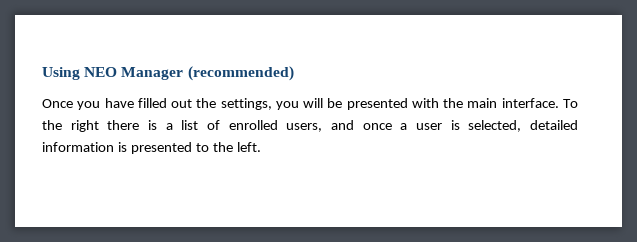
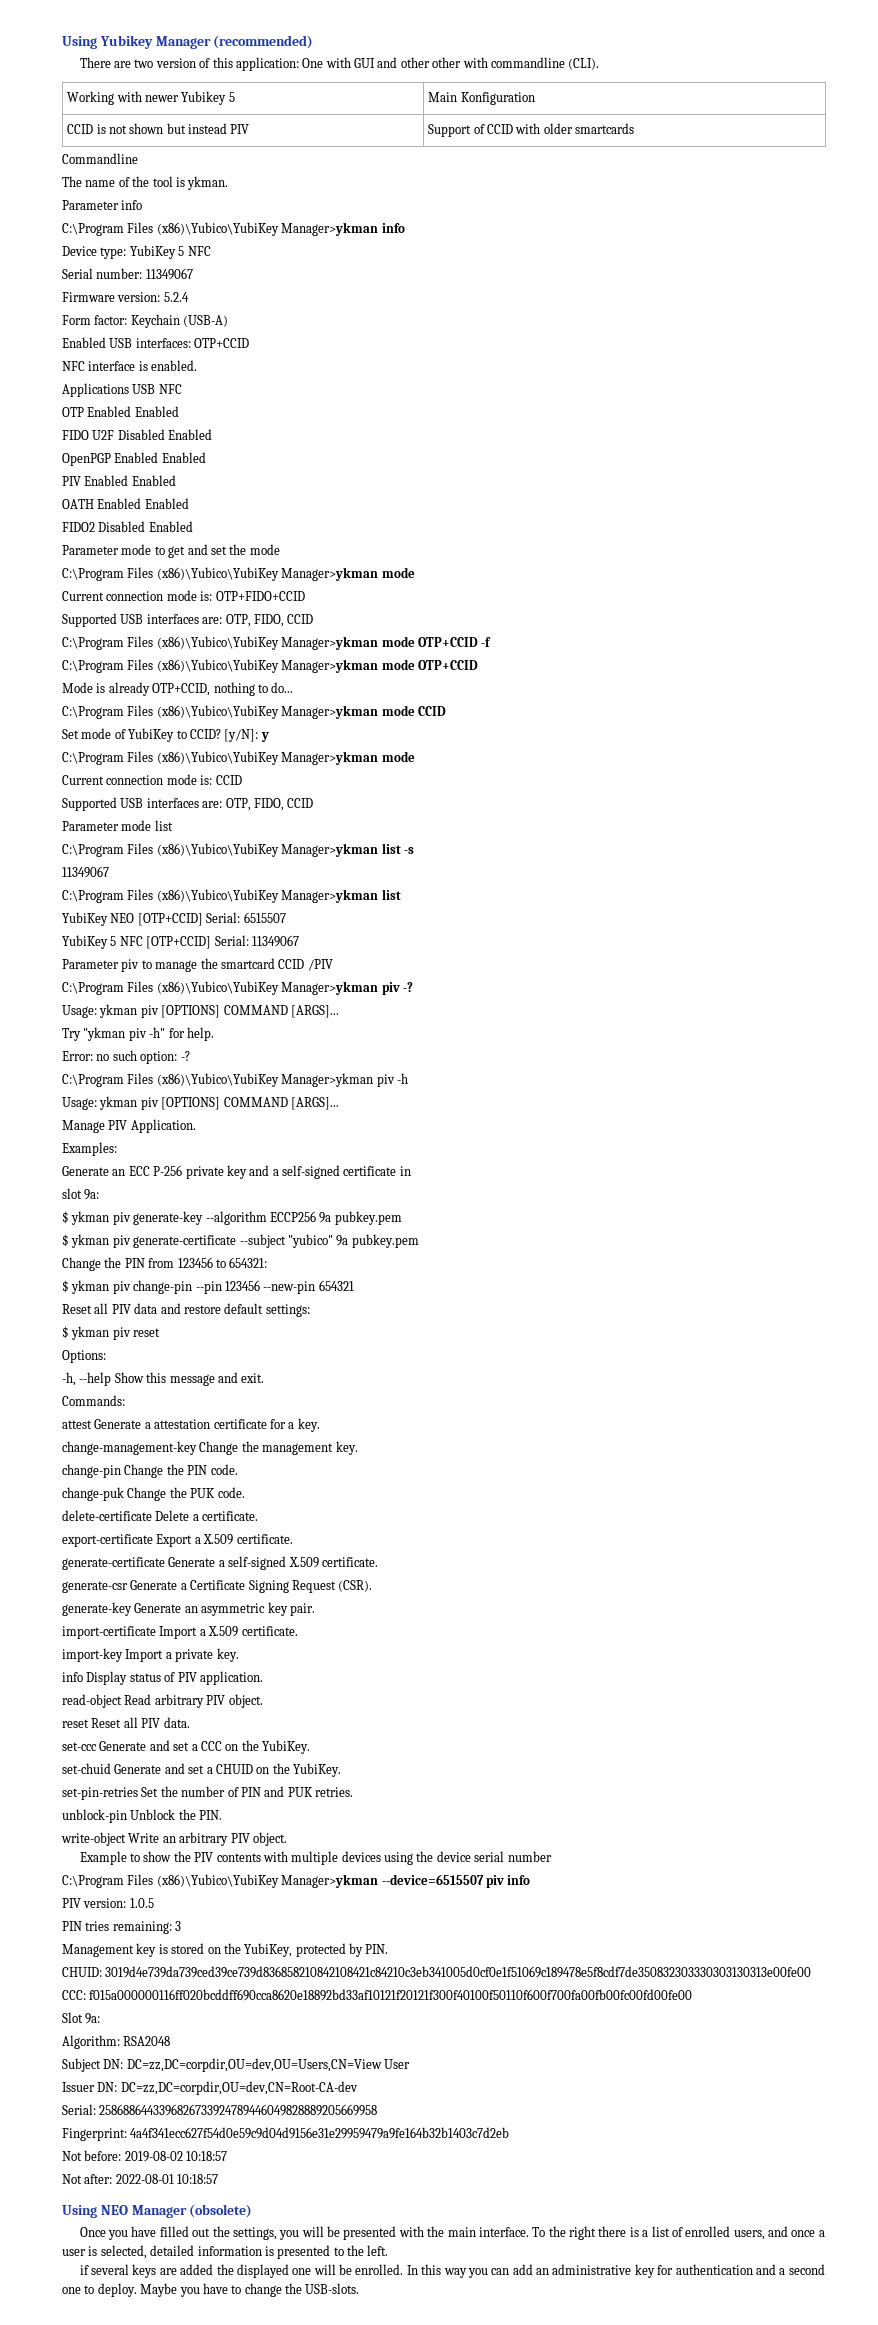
[42,67,80,80] Using -> [62,35,314,49] [79,57,600,71] [67,91,235,105] [428,92,535,105] [67,123,250,134] [428,123,635,137] [62,153,138,164] [62,176,229,190] [62,200,143,210] [62,222,405,236] [62,245,211,259] [62,268,193,280] [62,292,189,302] [62,314,229,328] [62,337,250,348] [62,360,198,371] [62,383,182,397] [62,406,179,417] [62,429,213,440] [62,452,206,466] [62,475,176,486] [62,498,189,509] [62,521,193,532] [62,544,280,558] [62,567,415,581] [62,590,305,601] [62,613,314,627] [62,636,492,650] [62,659,478,673] [62,682,294,696] [62,705,446,719] [62,728,269,742] [62,751,415,765] [62,774,242,785] [62,797,314,811] [62,820,173,831] [62,843,414,857] [62,866,109,878] [62,889,401,903] [62,912,286,926] [62,935,299,949] [62,958,333,972] [62,981,413,995] [62,1004,339,1018] [62,1027,214,1041] [62,1050,190,1064] [62,1073,408,1087] [62,1096,339,1110] [62,1119,196,1133] [62,1142,117,1156] [62,1165,411,1179] [62,1188,100,1200] [62,1211,402,1225] [62,1234,419,1248] [62,1257,268,1271] [62,1280,354,1294] [62,1303,310,1317] [62,1326,161,1340] [62,1350,106,1363] [62,1372,265,1386] [62,1395,125,1406] [62,1418,320,1432] [62,1441,358,1455] [62,1464,238,1478] [62,1487,245,1501] [62,1510,259,1521] [62,1534,293,1547] [62,1556,378,1570] [62,1580,373,1593] [62,1602,315,1616] [62,1626,298,1639] [62,1648,239,1662] [62,1671,263,1685] [62,1694,263,1708] [62,1717,190,1728] [62,1740,310,1754] [62,1763,341,1777] [62,1786,353,1800] [62,1809,223,1823] [61,1832,287,1846] [79,1851,552,1865] [62,1874,531,1888] [62,1898,154,1908] [62,1921,182,1934] [62,1943,389,1957] [62,1966,812,1978] [62,1989,693,2001] [62,2012,101,2024] [62,2035,171,2049] [62,2058,411,2072] [62,2081,358,2095] [62,2104,378,2116] [62,2127,510,2141] [62,2150,228,2162] [62,2174,219,2184] [62,2205,97,2218] Using Yubikey Manager (recommended) // There are two version of this application: One with GUI and other other with commandline (CLI). // Working with newer Yubikey 5 | Main Konfiguration // CCID is not shown but instead PIV | Support of CCID with older smartcards // Commandline // The name of the tool is ykman. // Parameter info // C:\Program Files (x86)\Yubico\YubiKey Manager>ykman info // Device type: YubiKey 5 NFC // Serial number: 11349067 // Firmware version: 5.2.4 // Form factor: Keychain (USB-A) // Enabled USB interfaces: OTP+CCID // NFC interface is enabled. // Applications USB NFC // OTP Enabled Enabled // FIDO U2F Disabled Enabled // OpenPGP Enabled Enabled // PIV Enabled Enabled // OATH Enabled Enabled // FIDO2 Disabled Enabled // Parameter mode to get and set the mode // C:\Program Files (x86)\Yubico\YubiKey Manager>ykman mode // Current connection mode is: OTP+FIDO+CCID // Supported USB interfaces are: OTP, FIDO, CCID // C:\Program Files (x86)\Yubico\YubiKey Manager>ykman mode OTP+CCID -f // C:\Program Files (x86)\Yubico\YubiKey Manager>ykman mode OTP+CCID // Mode is already OTP+CCID, nothing to do... // C:\Program Files (x86)\Yubico\YubiKey Manager>ykman mode CCID // Set mode of YubiKey to CCID? [y/N]: y // C:\Program Files (x86)\Yubico\YubiKey Manager>ykman mode // Current connection mode is: CCID // Supported USB interfaces are: OTP, FIDO, CCID // Parameter mode list // C:\Program Files (x86)\Yubico\YubiKey Manager>ykman list -s // 11349067 // C:\Program Files (x86)\Yubico\YubiKey Manager>ykman list // YubiKey NEO [OTP+CCID] Serial: 6515507 // YubiKey 5 NFC [OTP+CCID] Serial: 11349067 // Parameter piv to manage the smartcard CCID /PIV // C:\Program Files (x86)\Yubico\YubiKey Manager>ykman piv -? // Usage: ykman piv [OPTIONS] COMMAND [ARGS]... // Try "ykman piv -h" for help. // Error: no such option: -? // C:\Program Files (x86)\Yubico\YubiKey Manager>ykman piv -h // Usage: ykman piv [OPTIONS] COMMAND [ARGS]... // Manage PIV Application. // Examples: // Generate an ECC P-256 private key and a self-signed certificate in // slot 9a: // $ ykman piv generate-key --algorithm ECCP256 9a pubkey.pem // $ ykman piv generate-certificate --subject "yubico" 9a pubkey.pem // Change the PIN from 123456 to 654321: // $ ykman piv change-pin --pin 123456 --new-pin 654321 // Reset all PIV data and restore default settings: // $ ykman piv reset // Options: // -h, --help Show this message and exit. // Commands: // attest Generate a attestation certificate for a key. // change-management-key Change the management key. // change-pin Change the PIN code. // change-puk Change the PUK code. // delete-certificate Delete a certificate. // export-certificate Export a X.509 certificate. // generate-certificate Generate a self-signed X.509 certificate. // generate-csr Generate a Certificate Signing Request (CSR). // generate-key Generate an asymmetric key pair. // import-certificate Import a X.509 certificate. // import-key Import a private key. // info Display status of PIV application. // read-object Read arbitrary PIV object. // reset Reset all PIV data. // set-ccc Generate and set a CCC on the YubiKey. // set-chuid Generate and set a CHUID on the YubiKey. // set-pin-retries Set the number of PIN and PUK retries. // unblock-pin Unblock the PIN. // write-object Write an arbitrary PIV object. // Example to show the PIV contents with multiple devices using the device serial number // C:\Program Files (x86)\Yubico\YubiKey Manager>ykman --device=6515507 piv info // PIV version: 1.0.5 // PIN tries remaining: 3 // Management key is stored on the YubiKey, protected by PIN. // CHUID: 3019d4e739da739ced39ce739d836858210842108421c84210c3eb341005d0cf0e1f51069c189478e5f8cdf7de350832303330303130313e00fe00 // CCC: f015a000000116ff020bcddff690cca8620e18892bd33af10121f20121f300f40100f50110f600f700fa00fb00fc00fd00fe00 // Slot 9a: // Algorithm: RSA2048 // Subject DN: DC=zz,DC=corpdir,OU=dev,OU=Users,CN=View User // Issuer DN: DC=zz,DC=corpdir,OU=dev,CN=Root-CA-dev // Serial: 2586886443396826733924789446049828889205669958 // Fingerprint: 4a4f341ecc627f54d0e59c9d04d9156e31e29959479a9fe164b32b1403c7d2eb // Not before: 2019-08-02 10:18:57 // Not after: 2022-08-01 10:18:57 // Using
[187,66,294,81] (recommended) -> [189,2204,253,2218] (obsolete)
(261, 147) none -> [79,2264,825,2278] [62,2283,360,2297] // if several keys are added the displayed one will be enrolled. In this way you can add an administrative key for authentication and a second one to deploy. Maybe you have to change the USB-slots.

